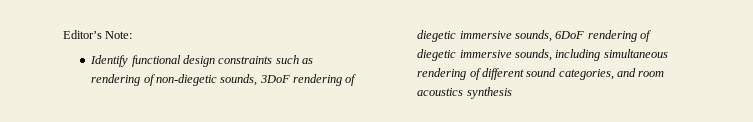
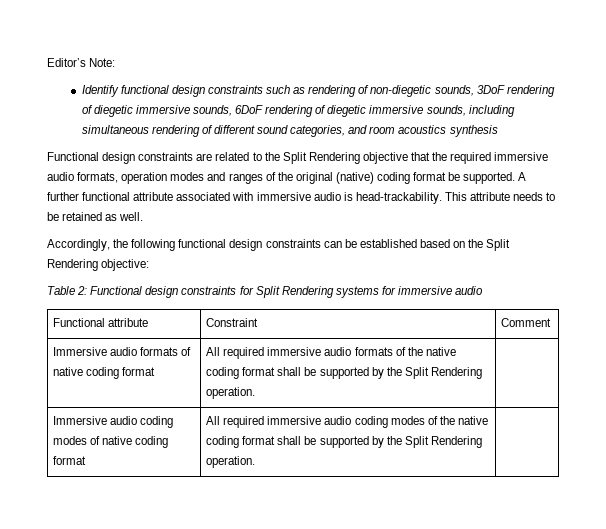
(512, 93) none -> [47,152,549,164] [47,172,527,184] [47,192,556,204] [47,212,144,221] [47,239,511,251] [47,259,150,271] [47,286,484,298] [53,318,149,327] [206,318,259,327] [501,318,552,327] [53,347,192,356] [53,367,156,379] [206,347,456,359] [206,367,482,379] [206,387,256,399] [53,416,174,428] [53,436,169,448] [53,456,87,465] [206,416,488,428] [206,436,482,448] [206,456,256,468] // Functional design constraints are related to the Split Rendering objective that the required immersive audio formats, operation modes and ranges of the original (native) coding format be supported. A further functional attribute associated with immersive audio is head-trackability. This attribute needs to be retained as well. // Accordingly, the following functional design constraints can be established based on the Split Rendering objective: // Table 2: Functional design constraints for Split Rendering systems for immersive audio // Functional attribute | Constraint | Comment // Immersive audio formats of native coding format | All required immersive audio formats of the native coding format shall be supported by the Split Rendering operation. | // Immersive audio coding modes of native coding format | All required immersive audio coding modes of the native coding format shall be supported by the Split Rendering operation. |

